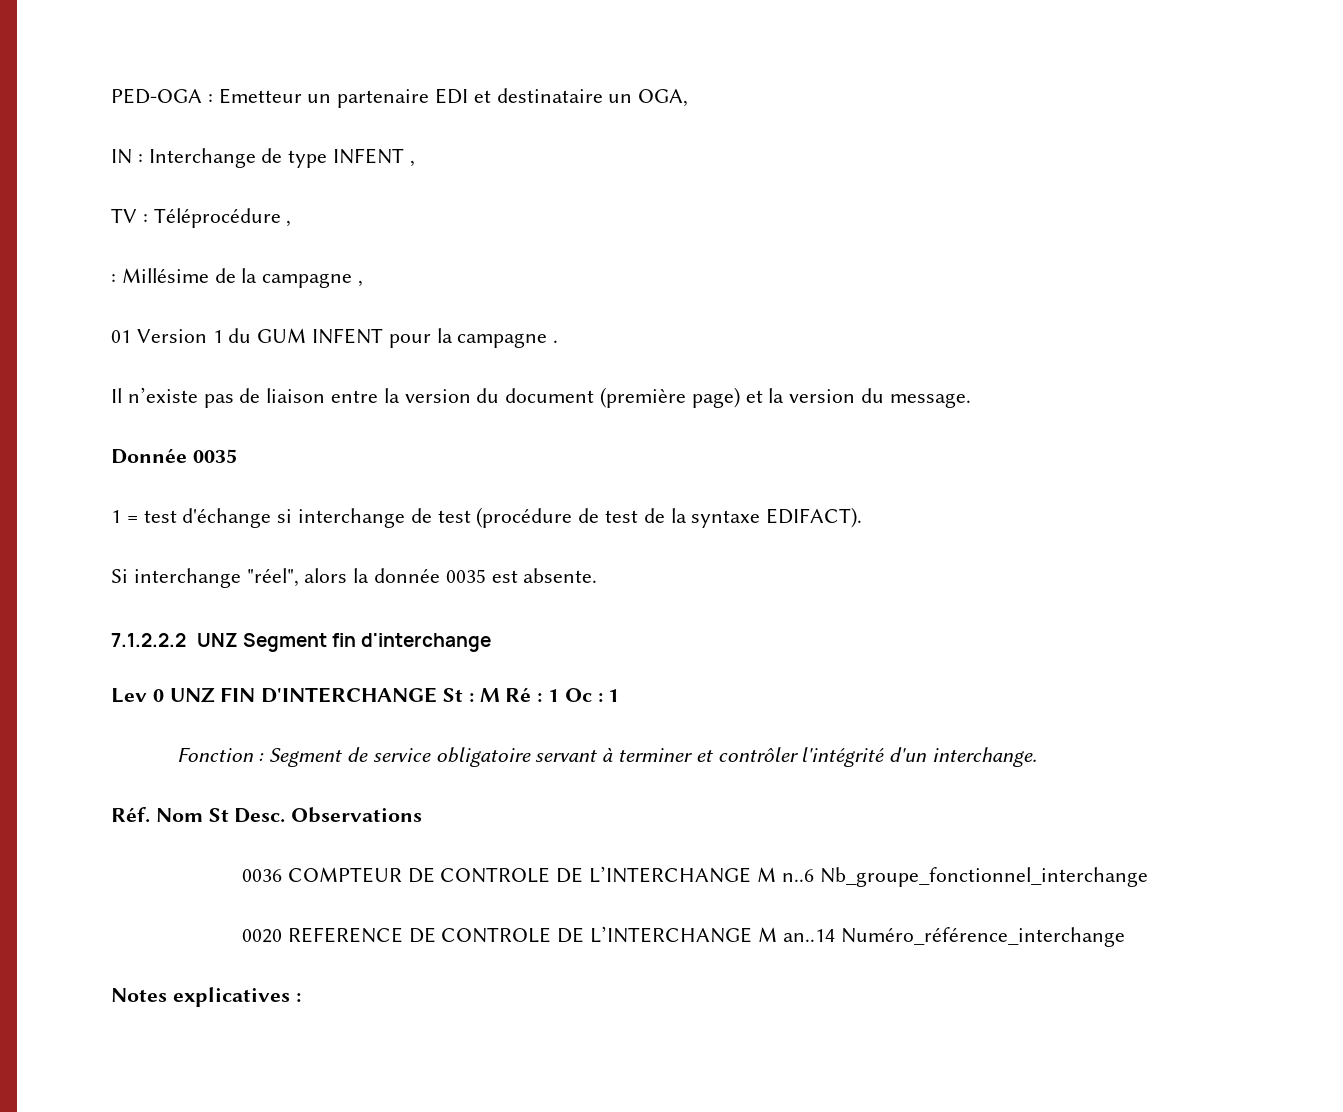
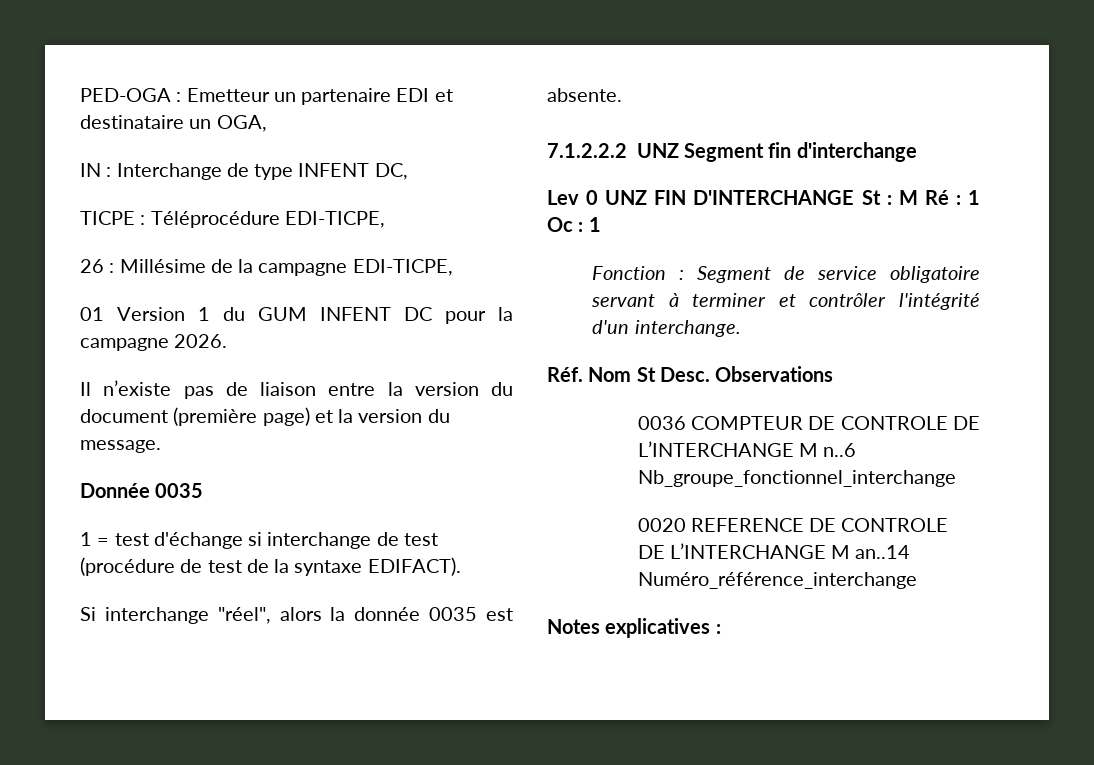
[409,160,415,167] [111,208,292,228] , // TV : Téléprocédure , // -> [374,163,408,180] [80,211,385,228] [80,259,104,273] DC, // TICPE : Téléprocédure EDI-TICPE, // 26
[358,280,364,287] , -> [352,259,453,276] EDI-TICPE,
(384, 336) none -> [404,307,432,321] DC
[553,340,559,343] . -> [174,334,228,348] 2026.

